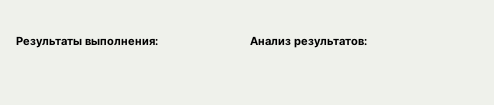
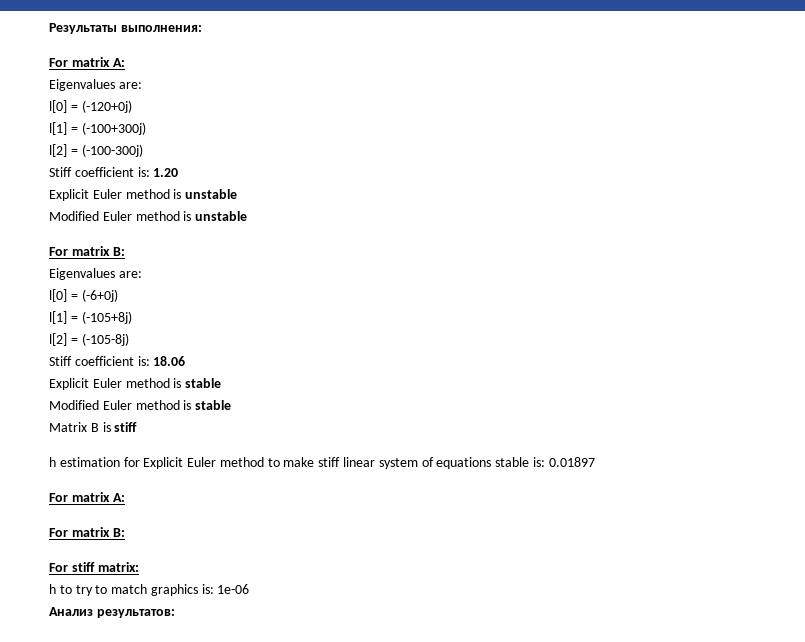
(159, 42) none -> [49,57,125,67] [49,79,142,91] [49,100,132,113] [49,122,146,135] [49,144,143,157] [49,167,179,177] [49,189,238,201] [49,211,248,221] [49,246,125,256] [49,268,142,280] [49,289,118,302] [49,311,132,324] [49,333,129,346] [49,356,186,366] [49,378,222,390] [49,400,232,410] [49,422,138,432] [49,457,595,469] [49,492,125,502] [49,527,125,537] [49,562,139,572] [49,584,250,596] // For matrix A: // Eigenvalues are: // l[0] = (-120+0j) // l[1] = (-100+300j) // l[2] = (-100-300j) // Stiff coefficient is: 1.20 // Explicit Euler method is unstable // Modified Euler method is unstable // For matrix B: // Eigenvalues are: // l[0] = (-6+0j) // l[1] = (-105+8j) // l[2] = (-105-8j) // Stiff coefficient is: 18.06 // Explicit Euler method is stable // Modified Euler method is stable // Matrix B is stiff // h estimation for Explicit Euler method to make stiff linear system of equations stable is: 0.01897 // For matrix A: // For matrix B: // For stiff matrix: // h to try to match graphics is: 1e-06

